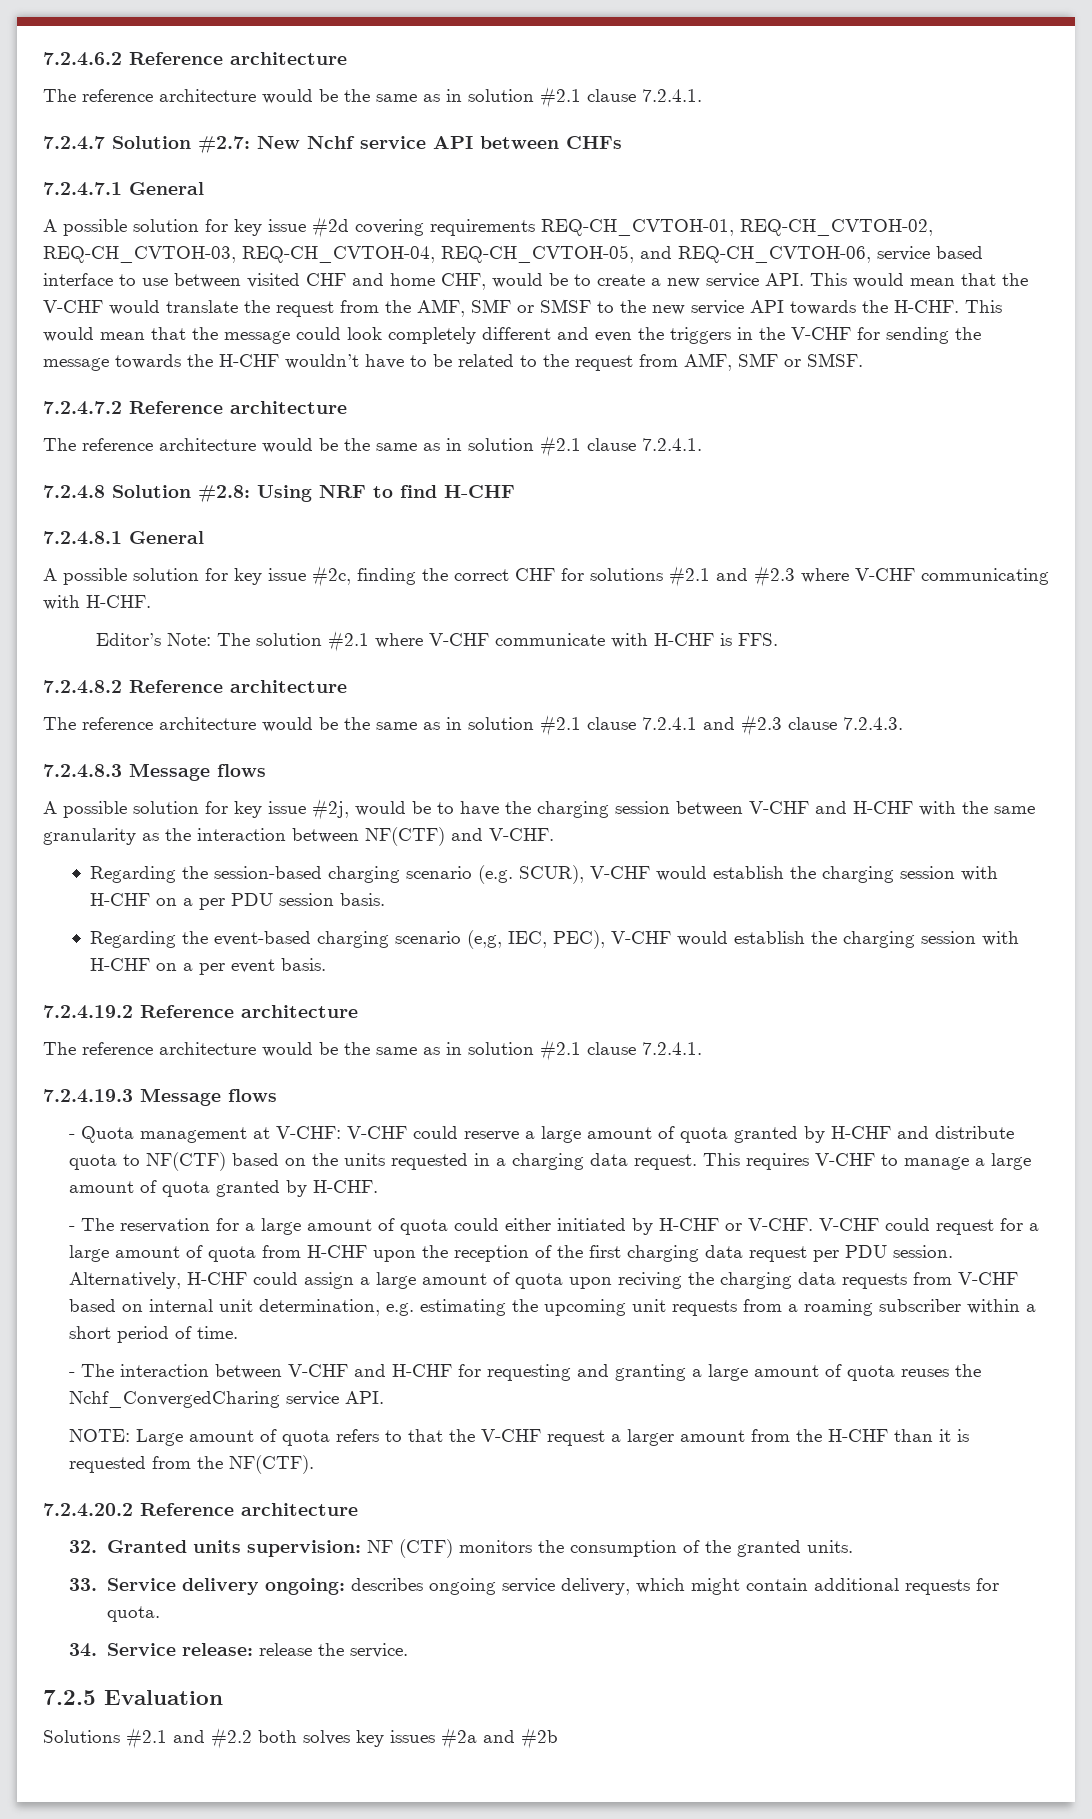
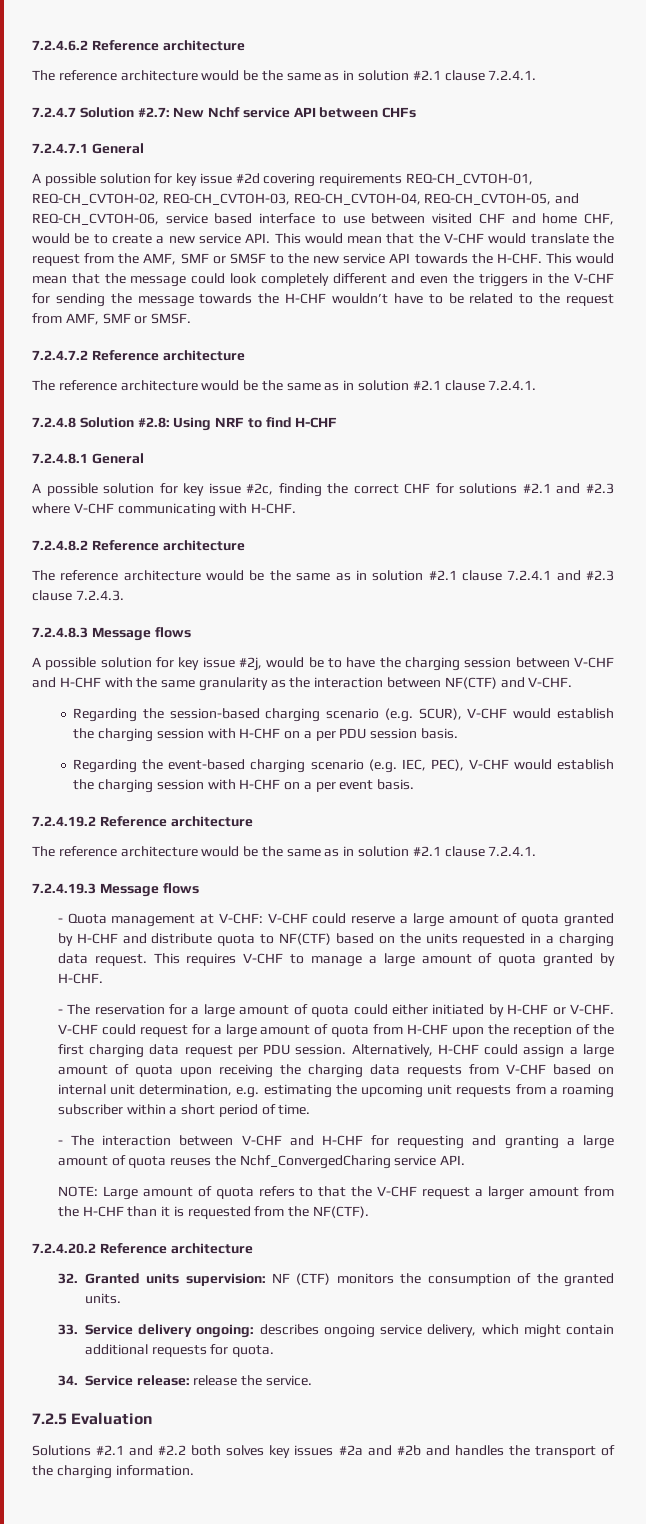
[95,631,778,652] // Editor’s Note: The solution #2.1 where V-CHF communicate with H-CHF is FFS. -> (297, 508) none
[467,930,503,949] (e,g, -> [368,759,397,773] (e.g.
[618,1272,683,1289] reciving -> [218,1064,273,1078] receiving
(558, 1738) none -> [425,1445,615,1458] [32,1465,194,1479] and handles the transport of the charging information.

